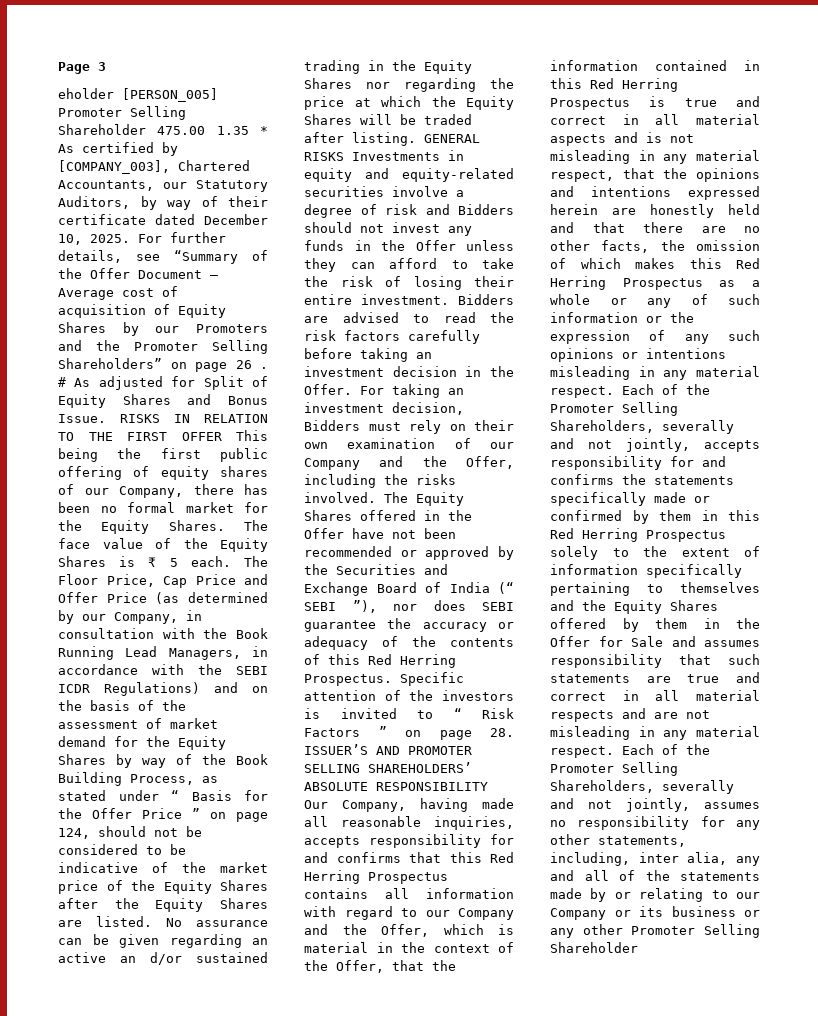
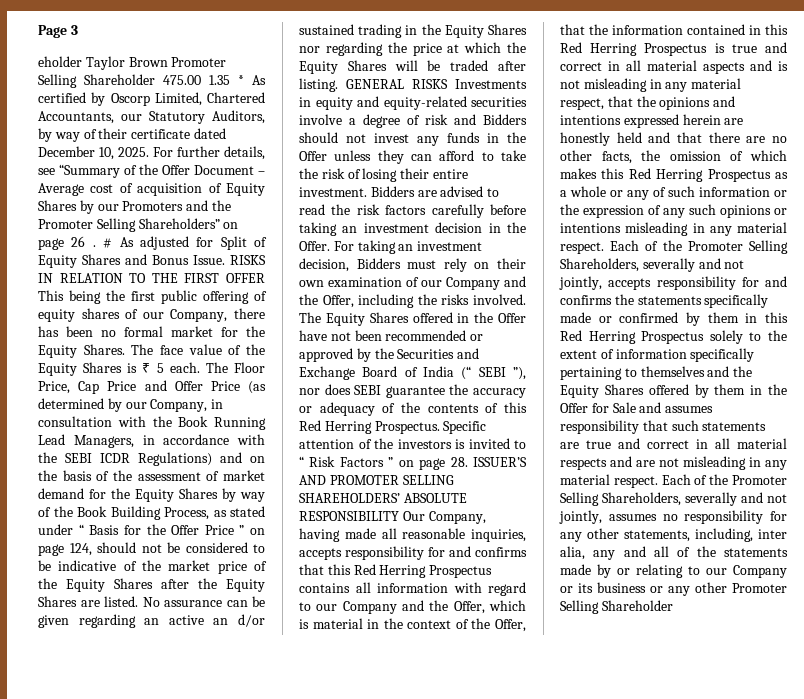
[122,88,218,102] [PERSON_005] -> [85,56,168,70] Taylor Brown
[58,160,170,174] [COMPANY_003], -> [110,92,202,106] Oscorp Limited,

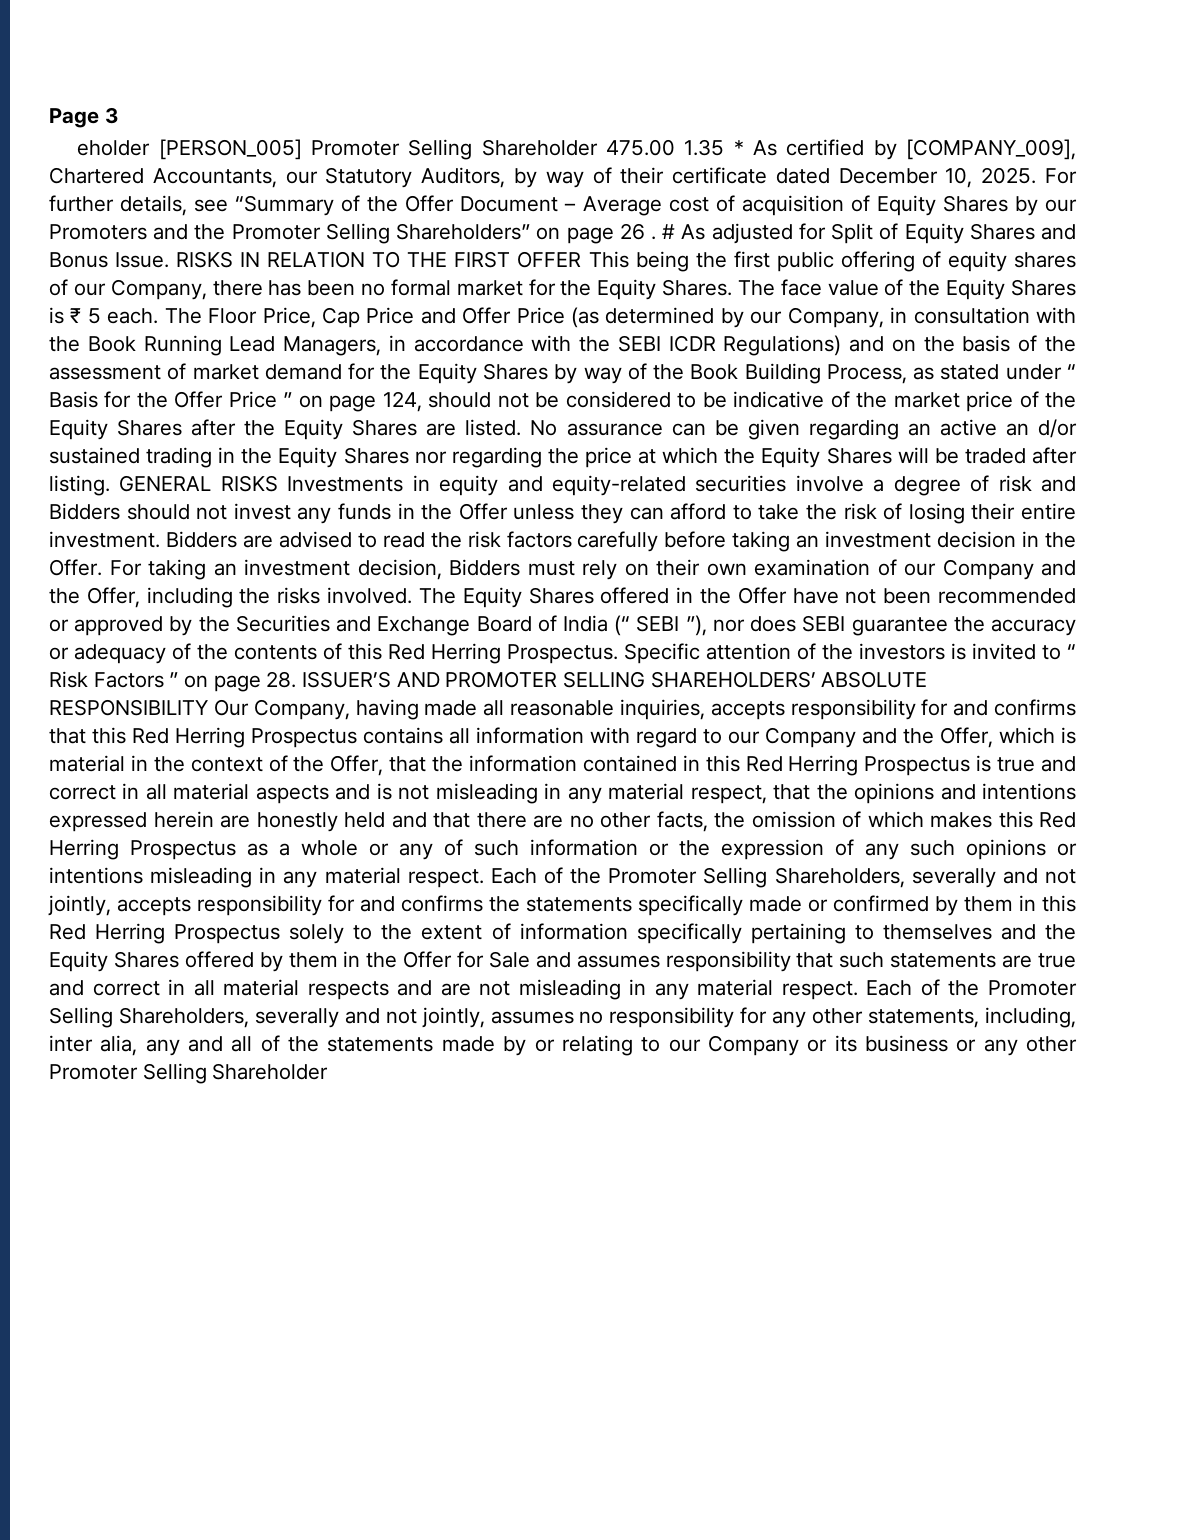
[85,56,168,70] Taylor Brown -> [158,139,302,160] [PERSON_005]
[110,92,202,106] Oscorp Limited, -> [905,139,1076,160] [COMPANY_009],

